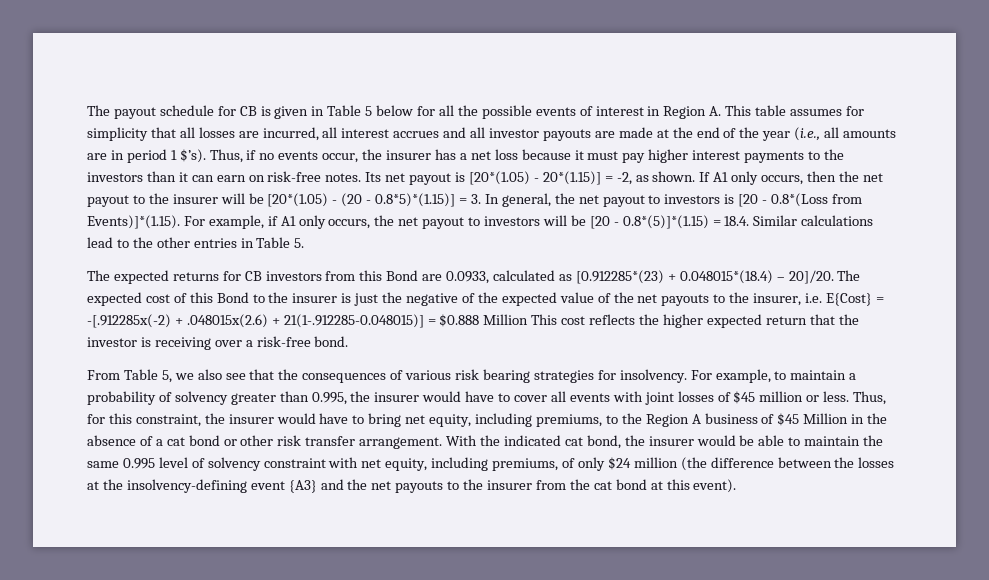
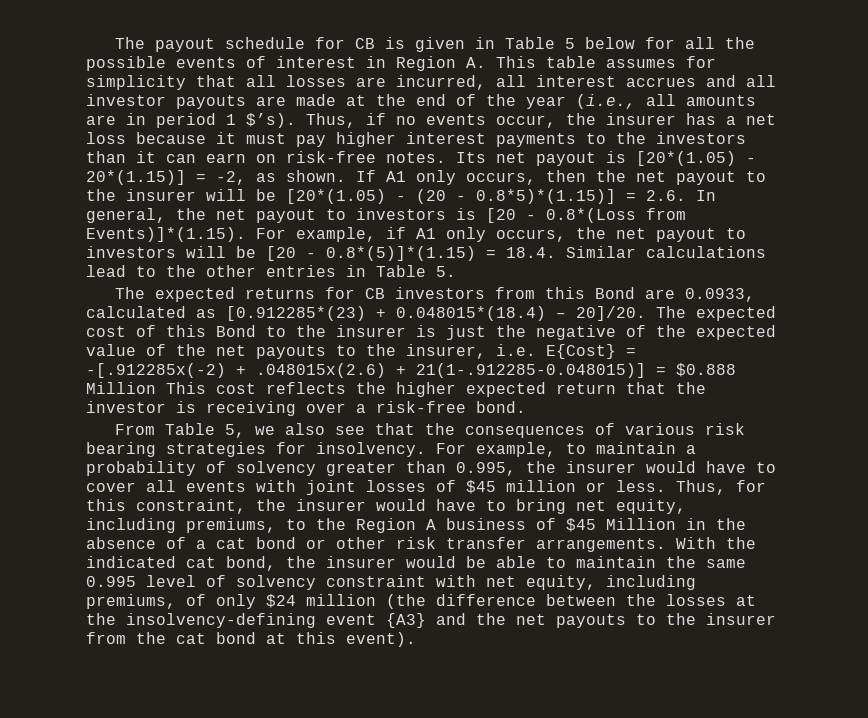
[470,194,481,204] 3. -> [646,190,686,201] 2.6.
[359,437,443,449] arrangement. -> [536,538,666,552] arrangements.

